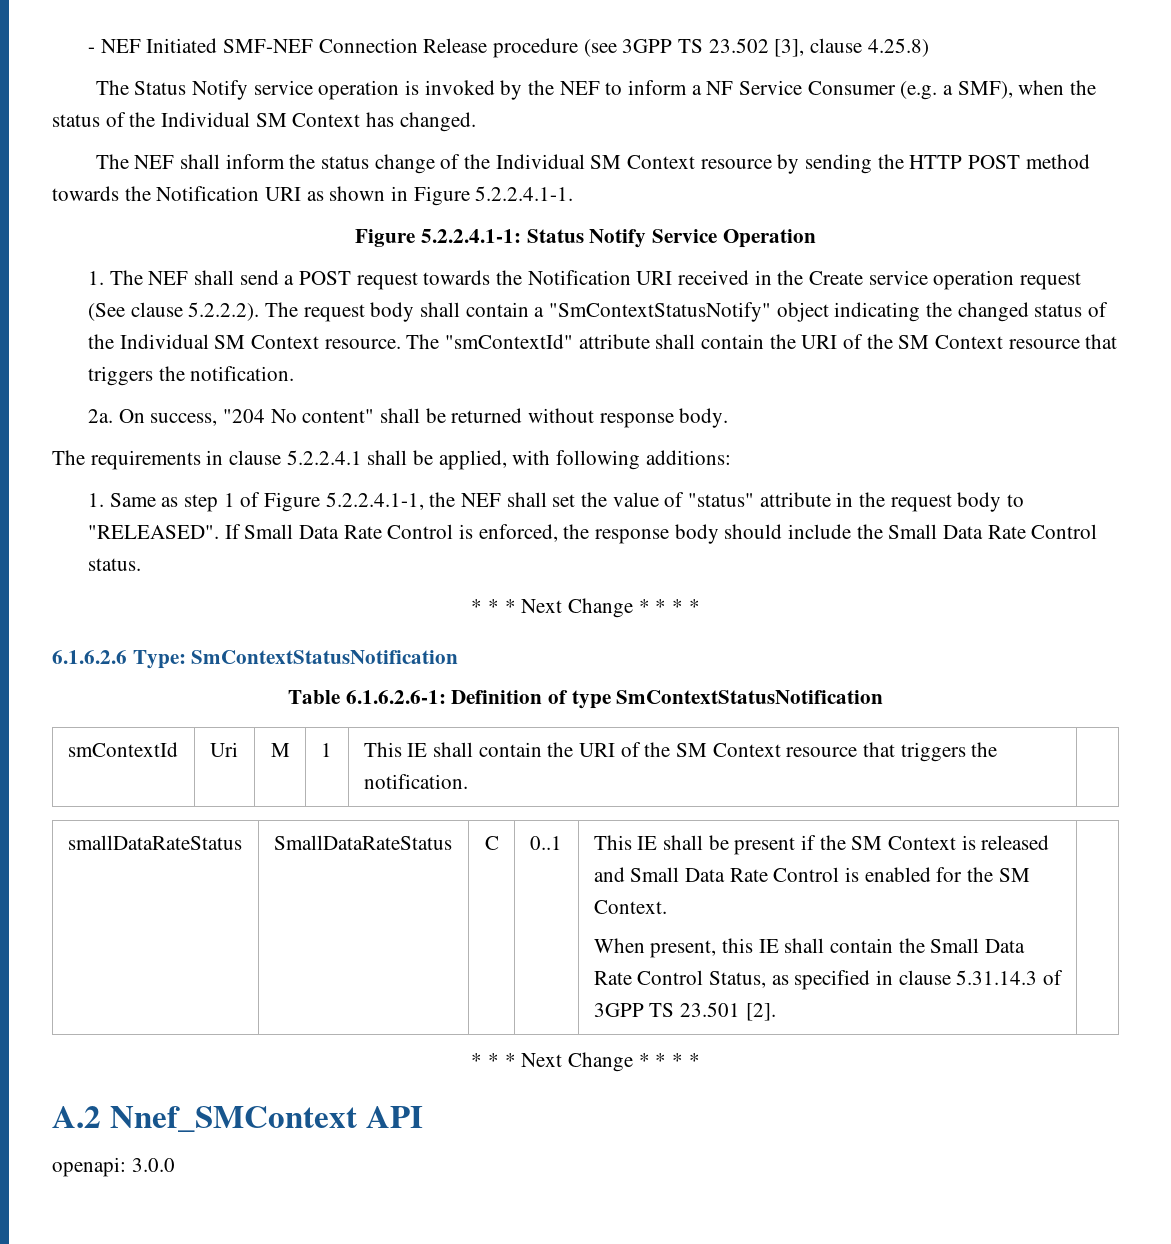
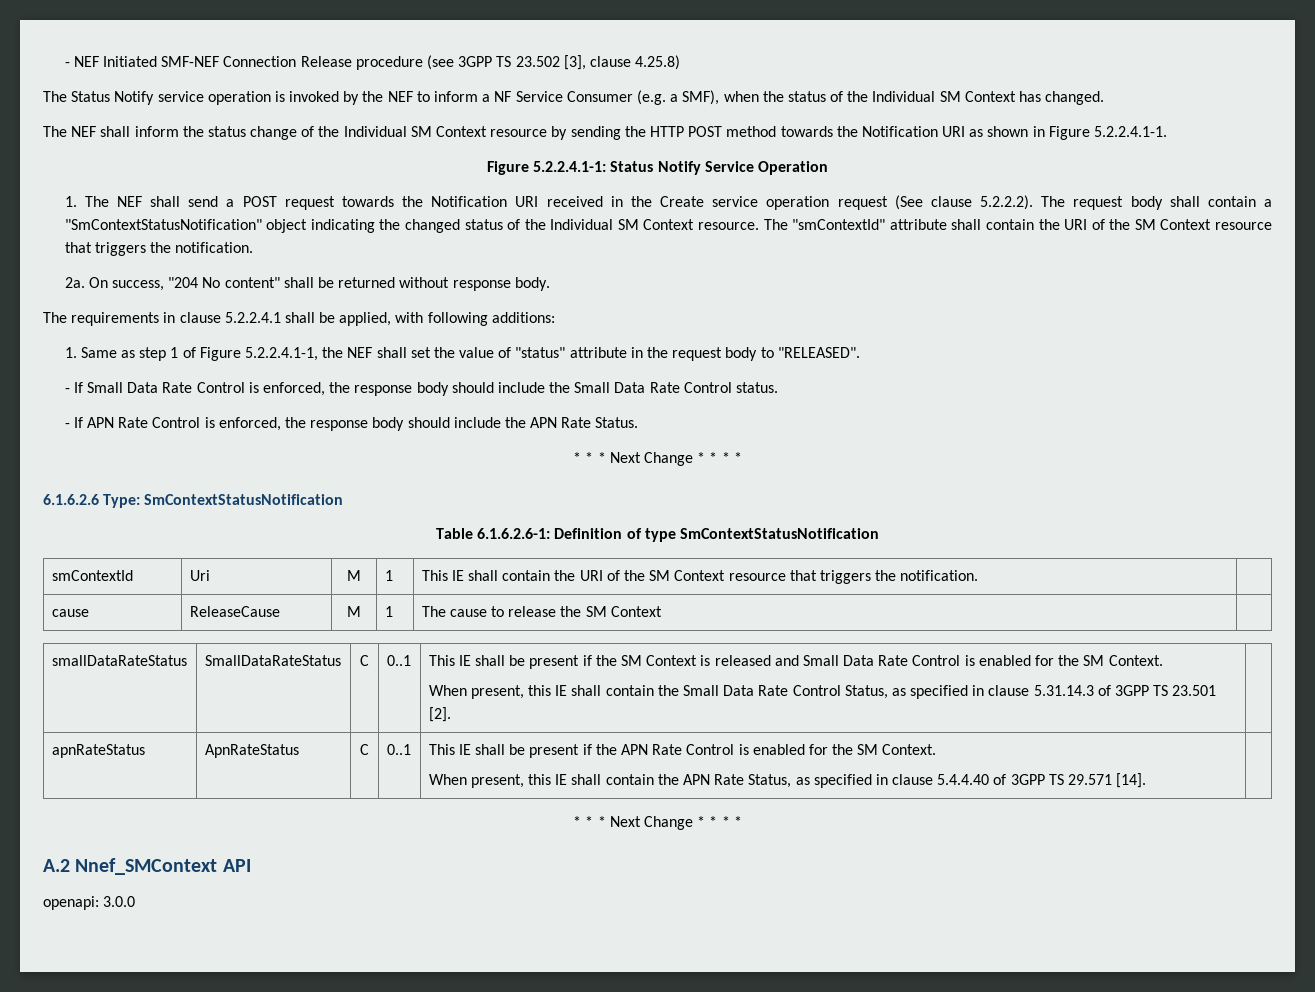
[548,302,771,322] "SmContextStatusNotify" -> [64,219,262,230] "SmContextStatusNotification"
(219, 532) none -> [64,388,70,393] // -
(141, 564) none -> [64,417,639,431] // - If APN Rate Control is enforced, the response body should include the APN Rate Status.
(468, 781) none -> [51,609,89,617] [189,606,280,617] [347,606,361,617] [384,606,393,617] [421,606,662,617] // cause | ReleaseCause | M | 1 | The cause to release the SM Context |
(776, 1012) none -> [51,744,145,758] [204,744,299,758] [360,744,369,755] [386,744,411,755] [428,744,937,758] [428,773,1147,788] // apnRateStatus | ApnRateStatus | C | 0..1 | This IE shall be present if the APN Rate Control is enabled for the SM Context. // When present, this IE shall contain the APN Rate Status, as specified in clause 5.4.4.40 of 3GPP TS 29.571 [14]. |

